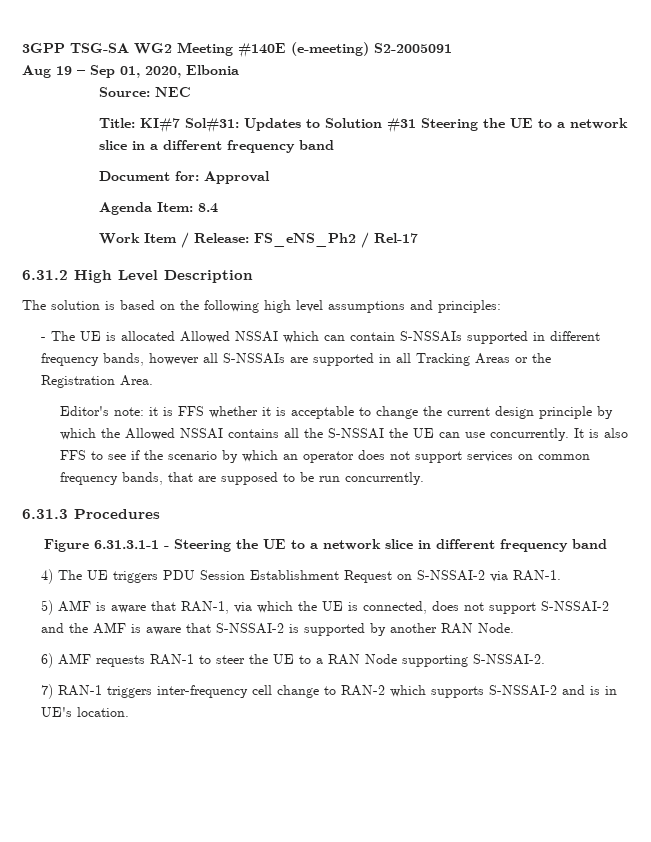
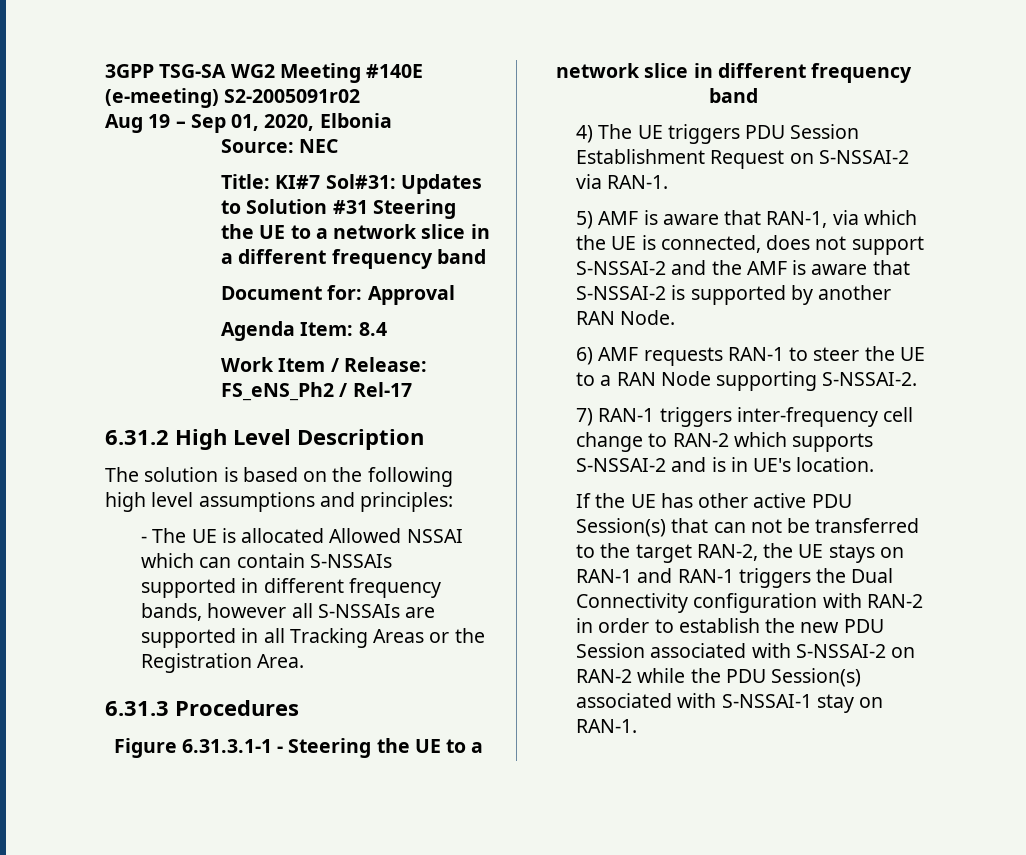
[374,43,452,53] S2-2005091 -> [224,89,361,103] S2-2005091r02
[60,406,614,419] [60,428,629,441] [60,450,591,463] [60,472,425,485] // Editor's note: it is FFS whether it is acceptable to change the current design principle by which the Allowed NSSAI contains all the S-NSSAI the UE can use concurrently. It is also FFS to see if the scenario by which an operator does not support services on common frequency bands, that are supposed to be run concurrently. -> (305, 661) none
(130, 712) none -> [575,493,852,508] [575,518,920,537] [575,543,904,563] [575,568,894,588] [575,593,923,613] [575,618,884,633] [575,643,916,658] [575,668,862,687] [575,693,884,713] [575,719,637,733] // If the UE has other active PDU Session(s) that can not be transferred to the target RAN-2, the UE stays on RAN-1 and RAN-1 triggers the Dual Connectivity configuration with RAN-2 in order to establish the new PDU Session associated with S-NSSAI-2 on RAN-2 while the PDU Session(s) associated with S-NSSAI-1 stay on RAN-1.

